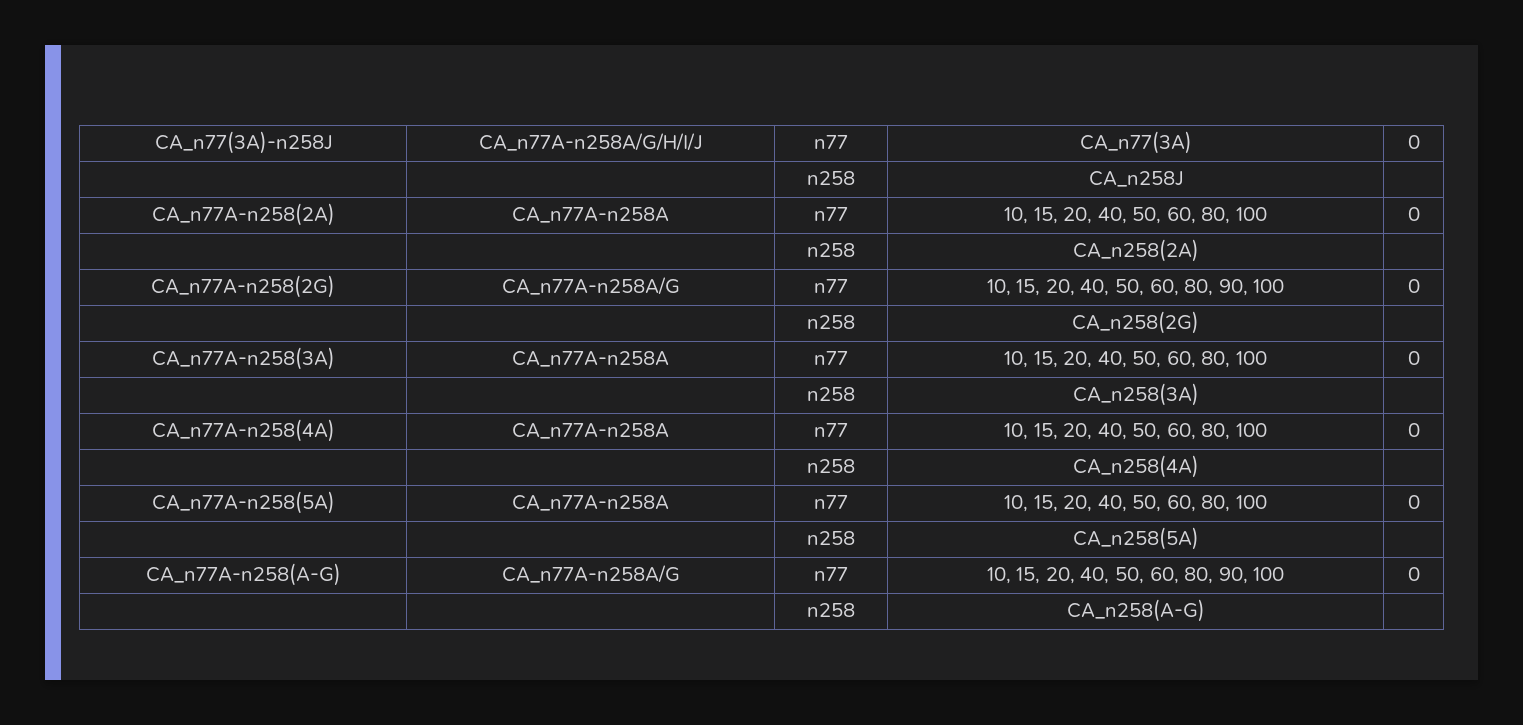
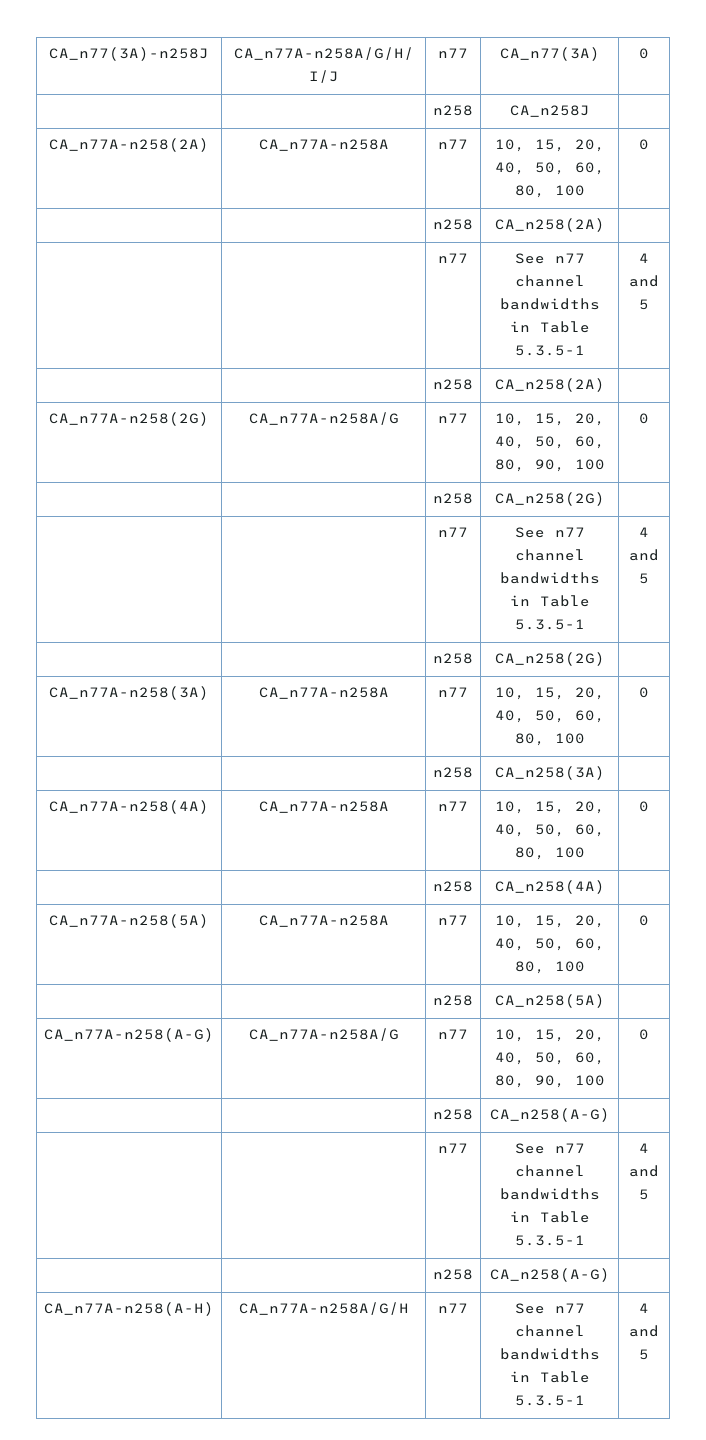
(1199, 250) none -> [438,253,468,263] [514,253,585,264] [514,275,585,287] [499,298,600,310] [509,321,590,333] [514,345,585,356] [639,253,649,263] [629,275,659,287] [639,299,649,310] [433,379,473,390] [494,378,605,392] // | | n77 | See n77 channel bandwidths in Table 5.3.5-1 | 4 and 5 // | | n258 | CA_n258(2A) |
(1199, 322) none -> [438,527,468,537] [514,527,585,538] [514,549,585,561] [499,572,600,584] [509,595,590,607] [514,619,585,630] [639,527,649,537] [629,549,659,561] [639,573,649,584] [433,653,473,664] [494,652,605,666] // | | n77 | See n77 channel bandwidths in Table 5.3.5-1 | 4 and 5 // | | n258 | CA_n258(2G) |
(1205, 610) none -> [438,1143,468,1153] [514,1143,585,1154] [514,1165,585,1177] [499,1188,600,1200] [509,1211,590,1223] [514,1235,585,1246] [639,1143,649,1153] [629,1165,659,1177] [639,1189,649,1200] [433,1269,473,1280] [489,1268,610,1282] [44,1302,214,1316] [238,1302,409,1315] [438,1303,468,1313] [514,1303,585,1314] [514,1325,585,1337] [499,1348,600,1360] [509,1371,590,1383] [514,1395,585,1406] [639,1303,649,1313] [629,1325,659,1337] [639,1349,649,1360] // | | n77 | See n77 channel bandwidths in Table 5.3.5-1 | 4 and 5 // | | n258 | CA_n258(A-G) | // CA_n77A-n258(A-H) | CA_n77A-n258A/G/H | n77 | See n77 channel bandwidths in Table 5.3.5-1 | 4 and 5

